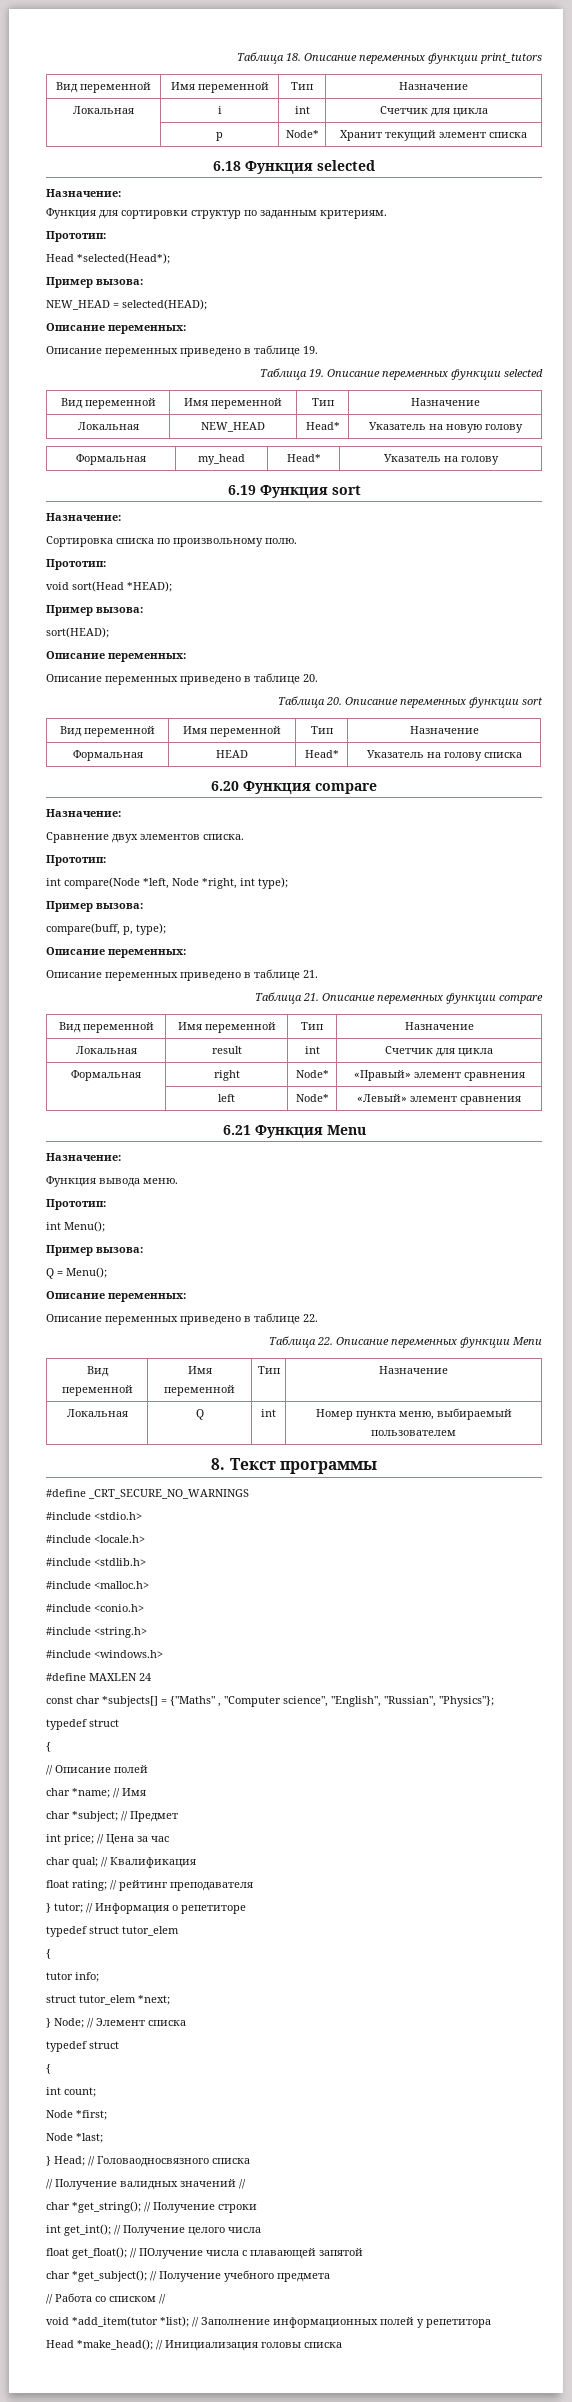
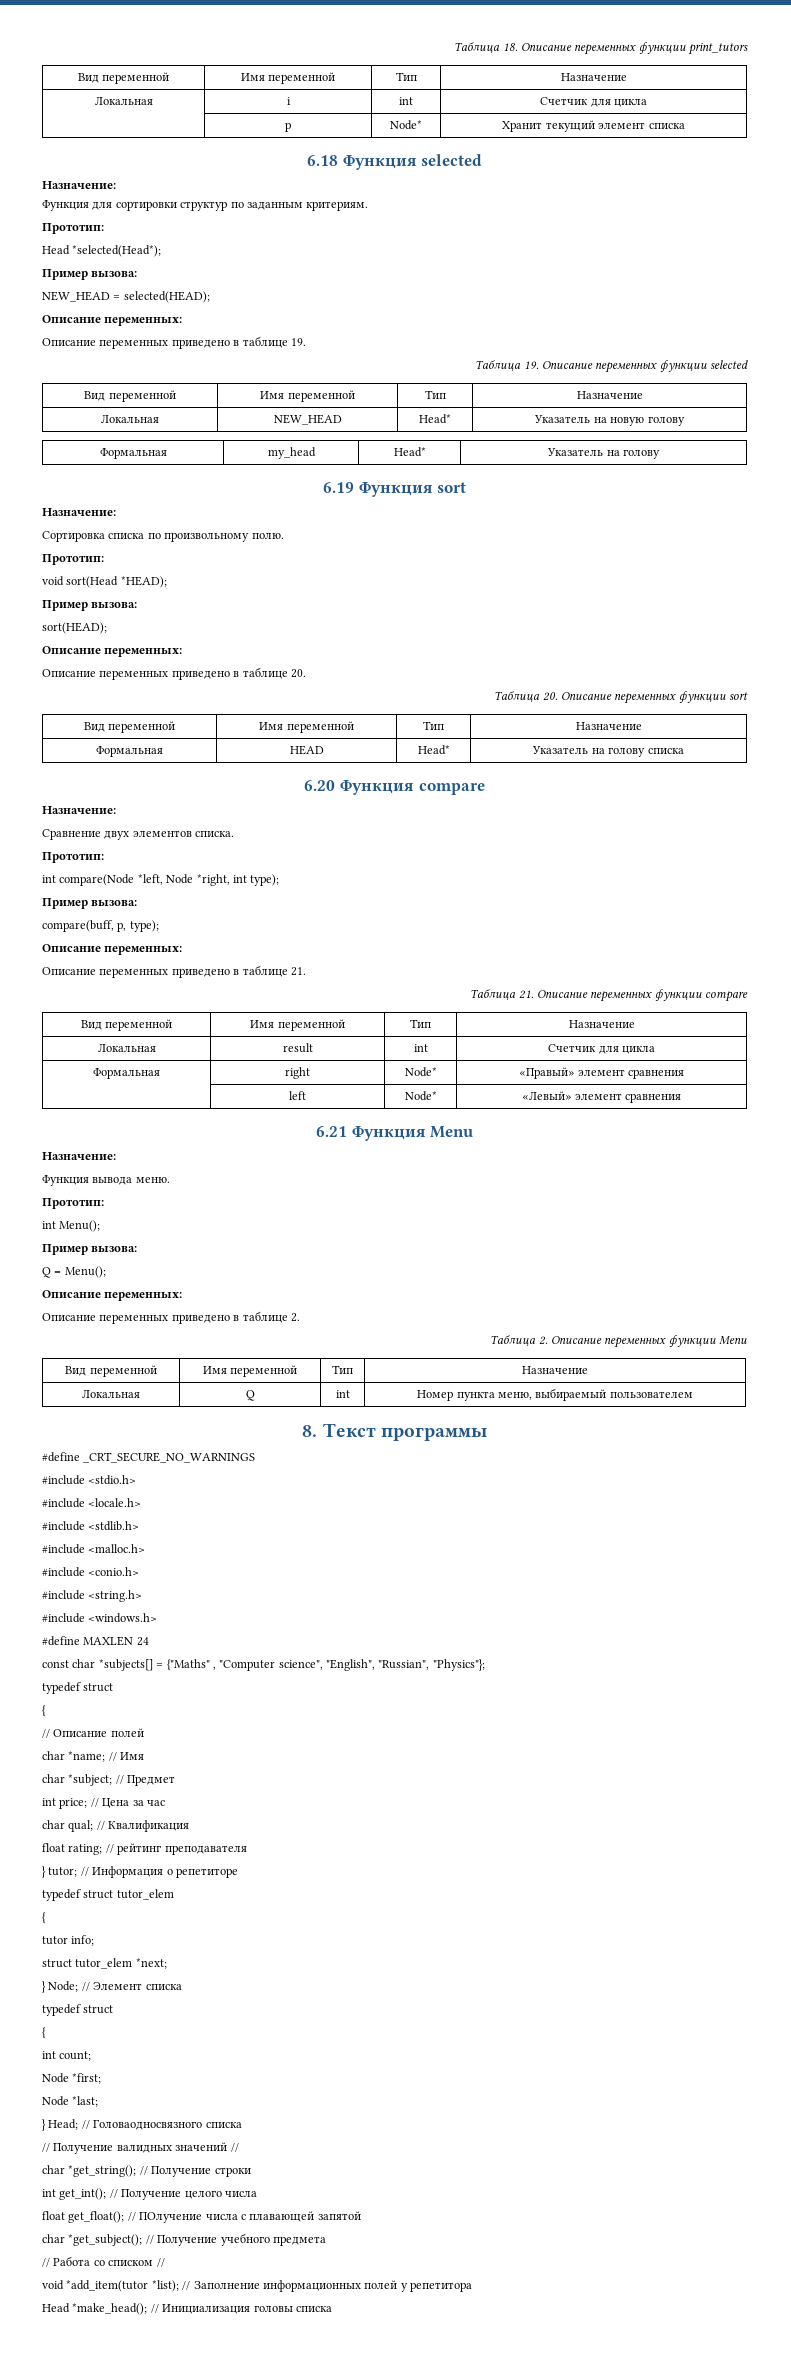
[303,1314,318,1322] [269,1336,333,1348] 22. // Таблица 22. -> [290,1313,300,1322] [490,1335,548,1347] 2. // Таблица 2.

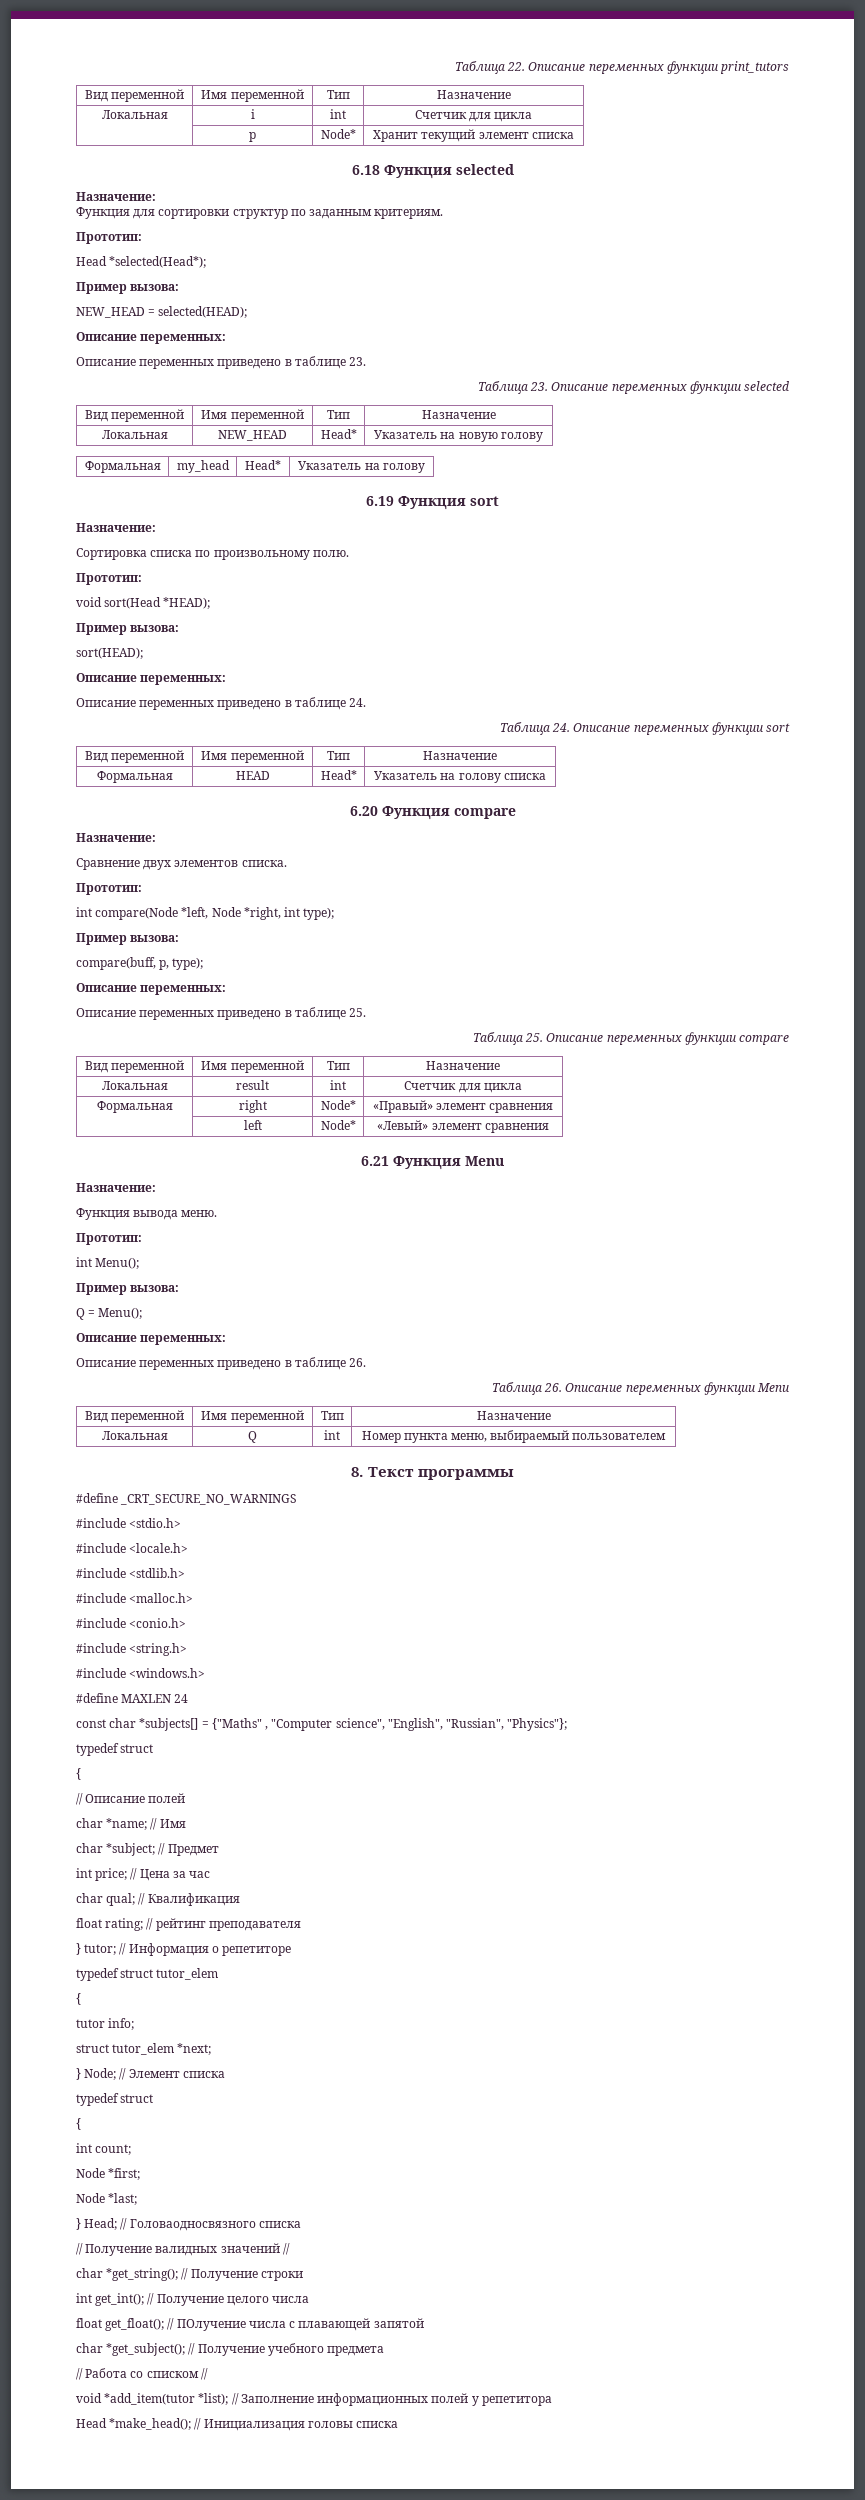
[454,42,518,54] Таблица 18. -> [454,61,526,74] Таблица 22.
[290,338,306,346] [475,360,539,372] 19. // Таблица 19. -> [349,357,367,366] [477,381,549,394] 23. // Таблица 23.
[290,669,306,678] [494,691,558,703] 20. // Таблица 20. -> [349,698,367,707] [499,722,571,735] 24. // Таблица 24.
[290,967,306,976] [470,989,534,1001] 21. // Таблица 21. -> [349,1008,367,1017] [472,1032,544,1045] 25. // Таблица 25.
[290,1313,300,1322] [490,1335,548,1347] 2. // Таблица 2. -> [349,1358,367,1367] [491,1382,563,1395] 26. // Таблица 26.

